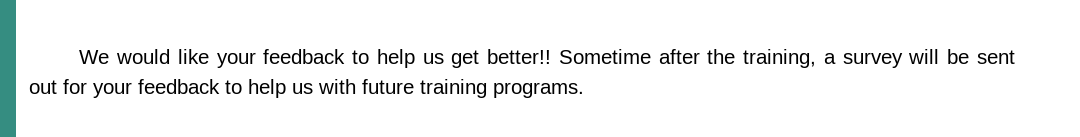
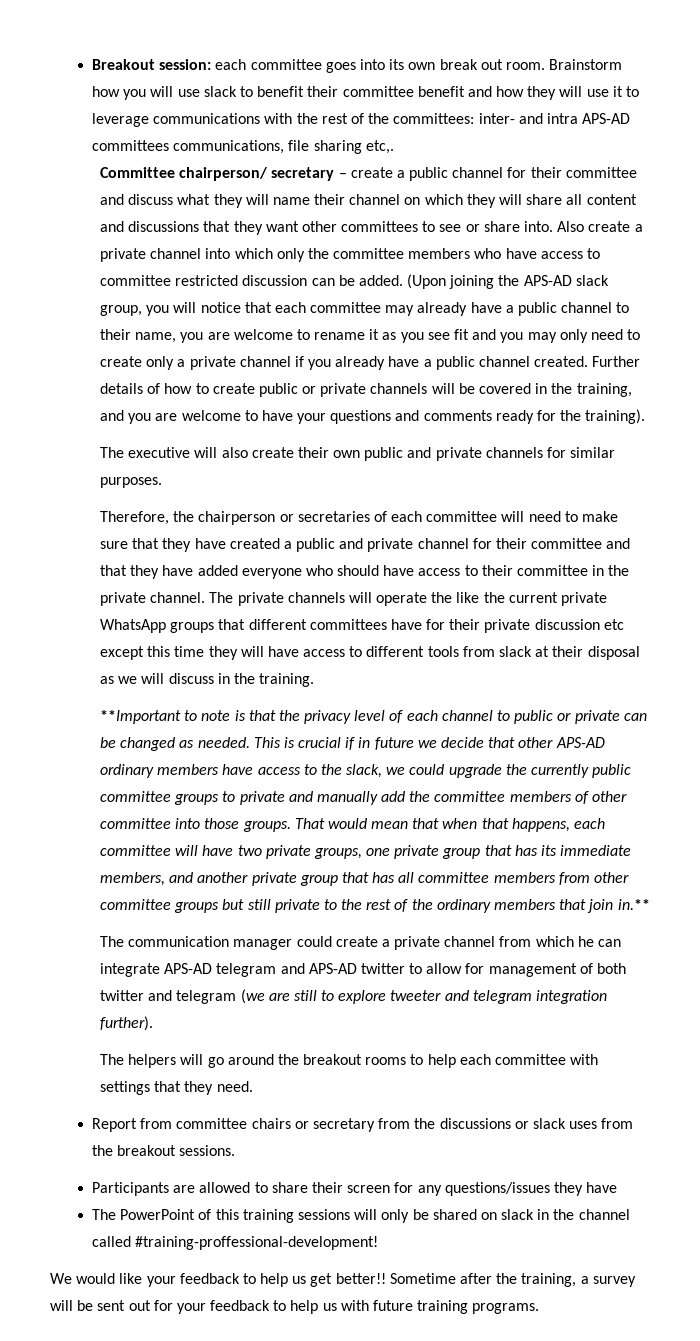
(79, 57) none -> [92,59,623,73] [92,86,639,100] [92,113,631,127] [92,140,394,154] [99,167,637,181] [99,194,637,208] [99,221,643,235] [99,248,600,262] [99,274,609,289] [99,302,630,316] [99,329,641,343] [99,356,641,370] [99,383,632,397] [99,409,646,424] [99,447,616,461] [99,477,162,488] [99,511,618,525] [99,538,631,552] [99,565,630,579] [99,592,607,606] [99,619,624,633] [99,646,640,660] [99,673,315,687] [99,710,647,724] [99,737,605,751] [99,764,632,778] [99,791,627,805] [99,818,605,832] [99,845,632,859] [99,872,629,886] [99,899,650,913] [99,936,621,950] [99,963,626,977] [99,989,607,1004] [99,1016,153,1031] [99,1054,599,1068] [99,1081,253,1095] [92,1118,634,1132] [92,1145,236,1156] [92,1182,618,1196] [92,1209,630,1223] [92,1236,379,1250] Breakout session: each committee goes into its own break out room. Brainstorm how you will use slack to benefit their committee benefit and how they will use it to leverage communications with the rest of the committees: inter- and intra APS-AD committees communications, file sharing etc,. // Committee chairperson/ secretary – create a public channel for their committee and discuss what they will name their channel on which they will share all content and discussions that they want other committees to see or share into. Also create a private channel into which only the committee members who have access to committee restricted discussion can be added. (Upon joining the APS-AD slack group, you will notice that each committee may already have a public channel to their name, you are welcome to rename it as you see fit and you may only need to create only a private channel if you already have a public channel created. Further details of how to create public or private channels will be covered in the training, and you are welcome to have your questions and comments ready for the training). // The executive will also create their own public and private channels for similar purposes. // Therefore, the chairperson or secretaries of each committee will need to make sure that they have created a public and private channel for their committee and that they have added everyone who should have access to their committee in the private channel. The private channels will operate the like the current private WhatsApp groups that different committees have for their private discussion etc except this time they will have access to different tools from slack at their disposal as we will discuss in the training. // **Important to note is that the privacy level of each channel to public or private can be changed as needed. This is crucial if in future we decide that other APS-AD ordinary members have access to the slack, we could upgrade the currently public committee groups to private and manually add the committee members of other committee into those groups. That would mean that when that happens, each committee will have two private groups, one private group that has its immediate members, and another private group that has all committee members from other committee groups but still private to the rest of the ordinary members that join in.** // The communication manager could create a private channel from which he can integrate APS-AD telegram and APS-AD twitter to allow for management of both twitter and telegram (we are still to explore tweeter and telegram integration further). // The helpers will go around the breakout rooms to help each committee with settings that they need. // Report from committee chairs or secretary from the discussions or slack uses from the breakout sessions. // Participants are allowed to share their screen for any questions/issues they have // The PowerPoint of this training sessions will only be shared on slack in the channel called #training-proffessional-development! //

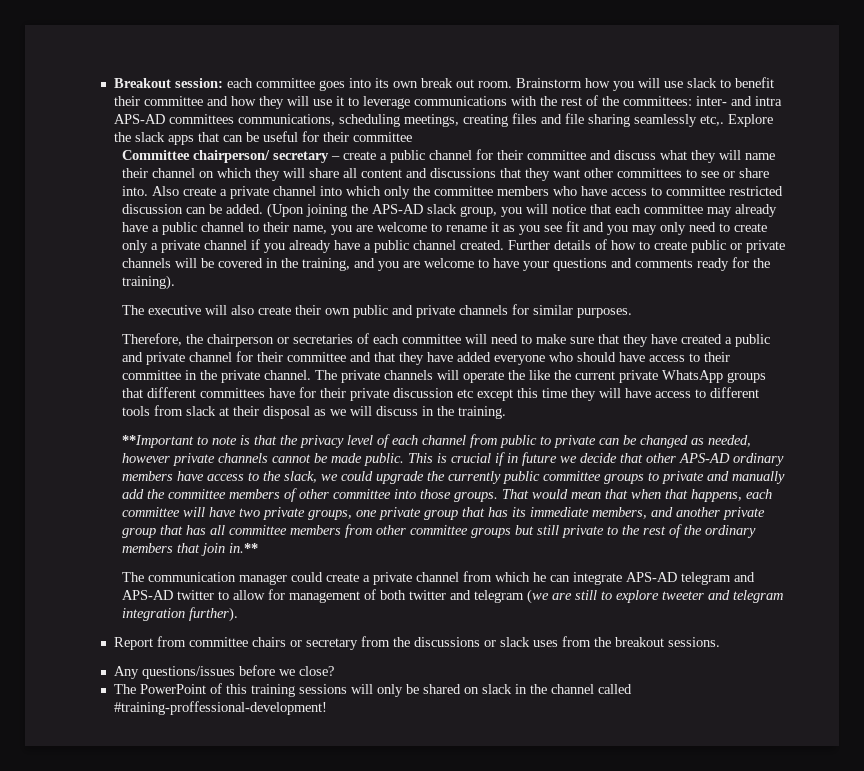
[417,86,465,97] benefit -> (203, 101) none
(285, 147) none -> [338,113,562,127] scheduling meetings, creating files and
(362, 147) none -> [633,114,697,127] seamlessly
(394, 147) none -> [727,114,773,127] [113,131,412,145] Explore the slack apps that can be useful for their committee
[496,710,572,724] to public or -> [469,434,551,448] from public to
[197,737,250,748] needed. -> [707,435,751,447] [121,453,404,466] needed, however private channels cannot be made public.
[99,1054,599,1068] [99,1081,253,1095] // The helpers will go around the breakout rooms to help each committee with settings that they need. -> (238, 614) none
[92,1182,618,1196] Participants are allowed to share their screen for any questions/issues they have -> [113,665,334,679] Any questions/issues before we close?
[50,1273,636,1287] [50,1300,540,1314] // We would like your feedback to help us get better!! Sometime after the training, a survey will be sent out for your feedback to help us with future training programs. -> (327, 708) none

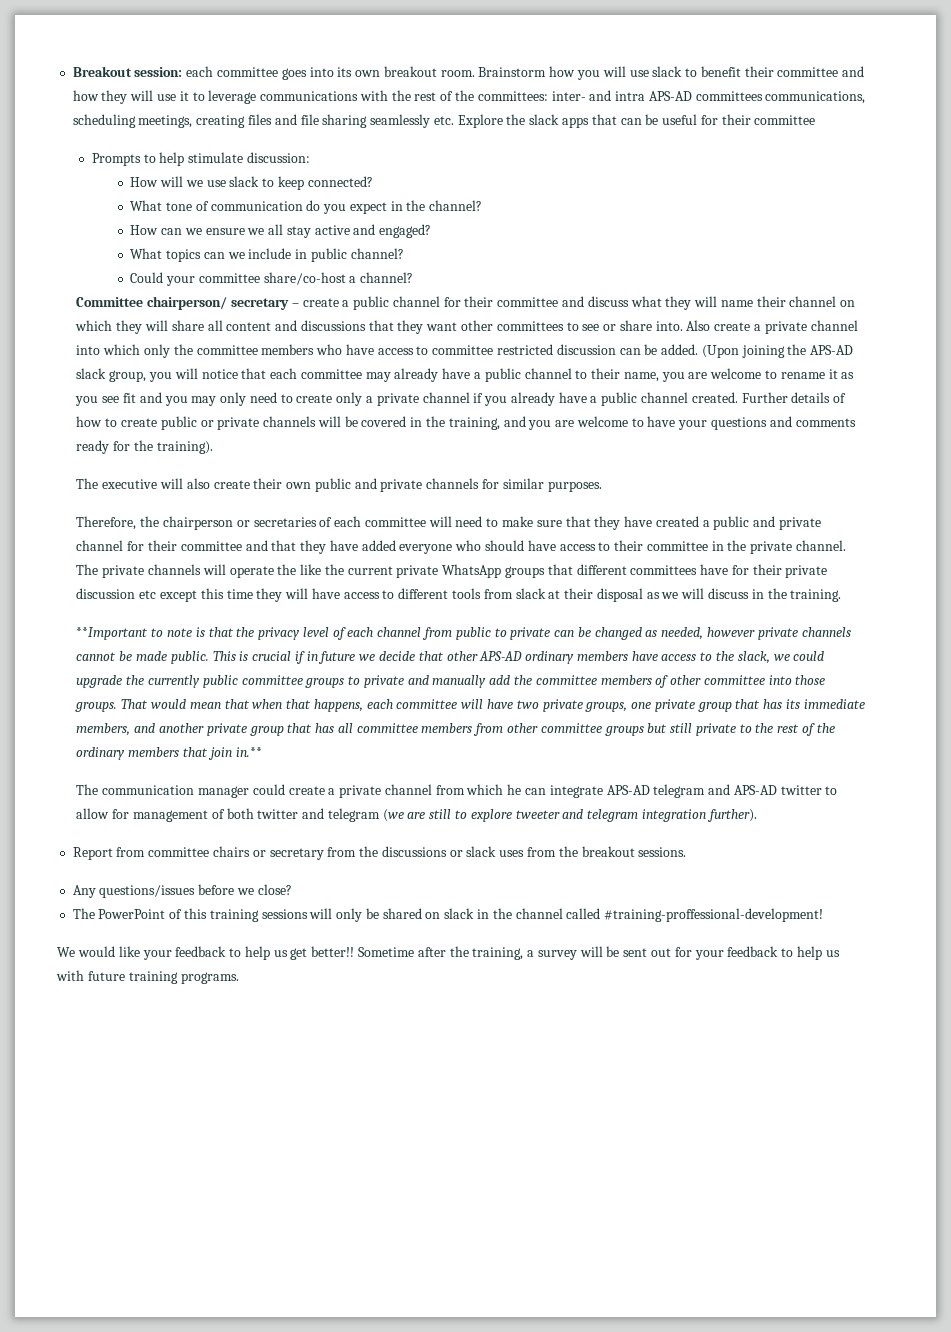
[420,78,474,88] break out -> [383,66,437,77] breakout
[699,115,724,126] etc,. -> [433,116,454,125] etc.
(412, 137) none -> [91,152,310,166] [130,176,373,190] [130,200,483,214] [130,224,432,238] [130,248,404,262] [130,272,414,286] // Prompts to help stimulate discussion: // How will we use slack to keep connected? // What tone of communication do you expect in the channel? // How can we ensure we all stay active and engaged? // What topics can we include in public channel? // Could your committee share/co-host a channel?
(327, 708) none -> [57,946,840,960] [56,970,239,984] // We would like your feedback to help us get better!! Sometime after the training, a survey will be sent out for your feedback to help us with future training programs.

